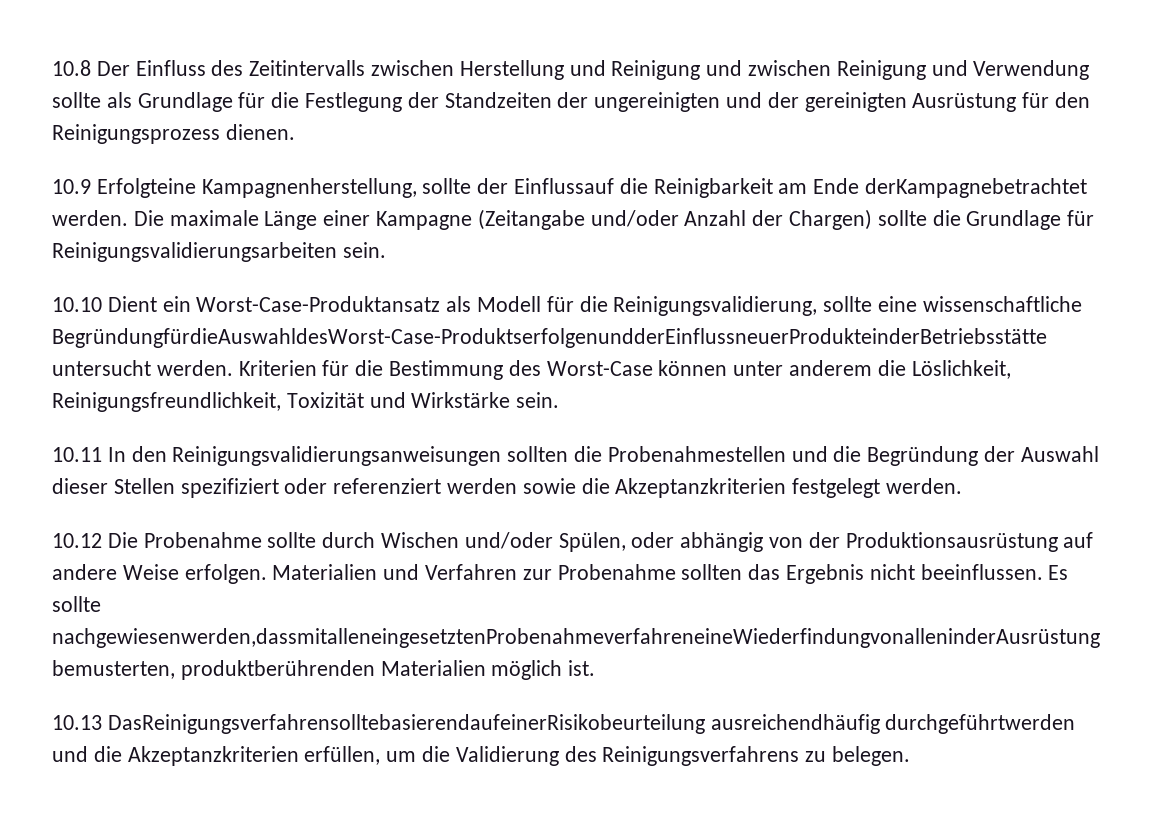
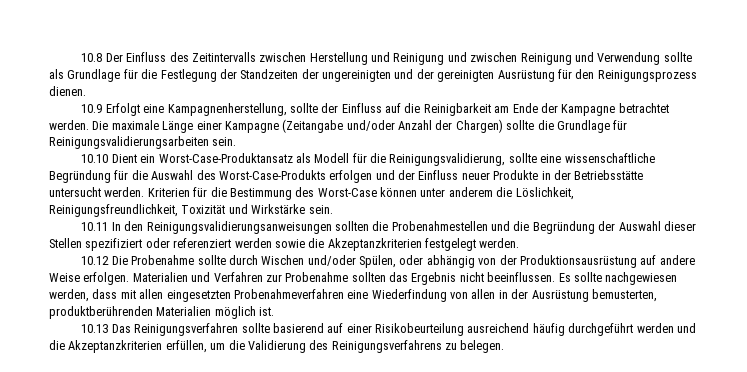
[96,178,196,198] Erfolgteine -> [105,103,165,116] Erfolgt eine
[514,178,615,194] Einflussauf -> [341,103,402,113] Einfluss auf
[865,178,1088,198] derKampagnebetrachtet -> [540,103,669,116] der Kampagne betrachtet
[52,328,1047,348] BegründungfürdieAuswahldesWorst-Case-ProduktserfolgenundderEinflussneuerProdukteinderBetriebsstätte -> [49,170,644,183] Begründung für die Auswahl des Worst-Case-Produkts erfolgen und der Einfluss neuer Produkte in der Betriebsstätte
[52,628,1100,648] nachgewiesenwerden,dassmitalleneingesetztenProbenahmeverfahreneineWiederfindungvonalleninderAusrüstung -> [605,272,678,285] [49,289,589,302] nachgewiesen werden, dass mit allen eingesetzten Probenahmeverfahren eine Wiederfindung von allen in der Ausrüstung
[107,714,1076,734] DasReinigungsverfahrensolltebasierendaufeinerRisikobeurteilung ausreichendhäufig durchgeführtwerden -> [111,323,674,336] Das Reinigungsverfahren sollte basierend auf einer Risikobeurteilung ausreichend häufig durchgeführt werden

